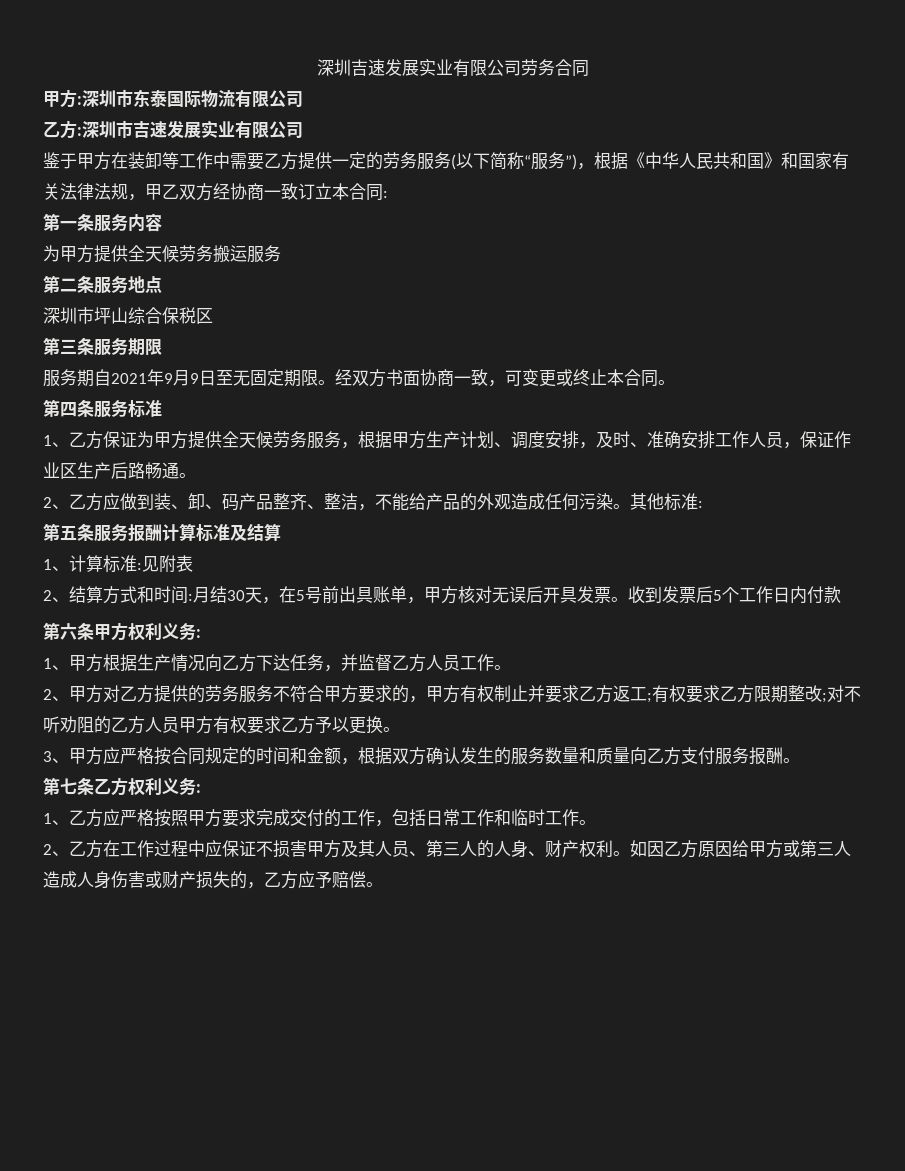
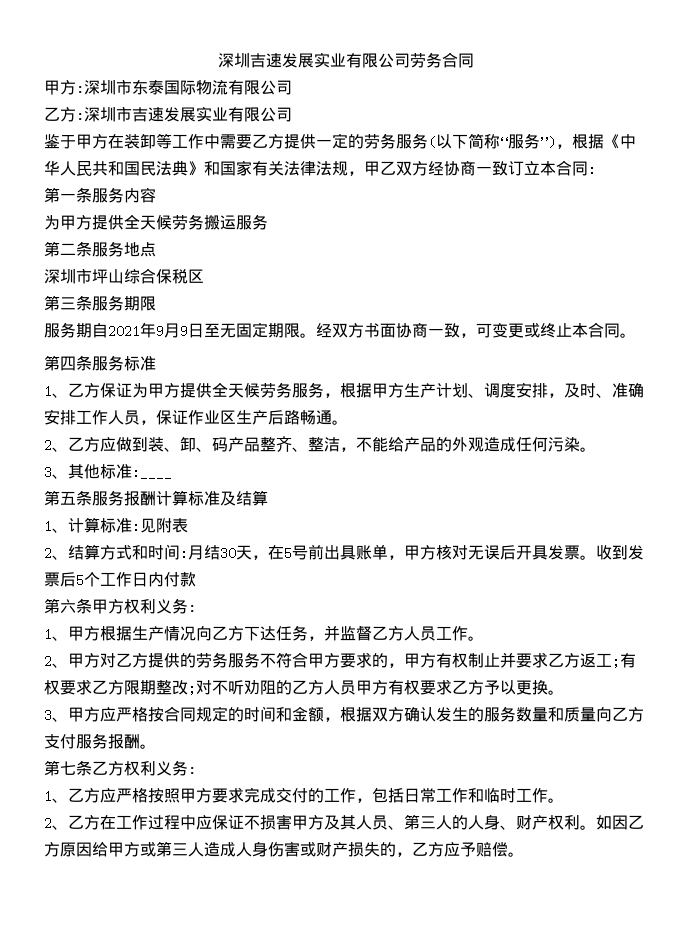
(764, 161) none -> [140,160,188,176] 民法典
(630, 506) none -> [44,466,68,479] // 3、
[698,501,703,508] : -> [132,466,172,479] :____

